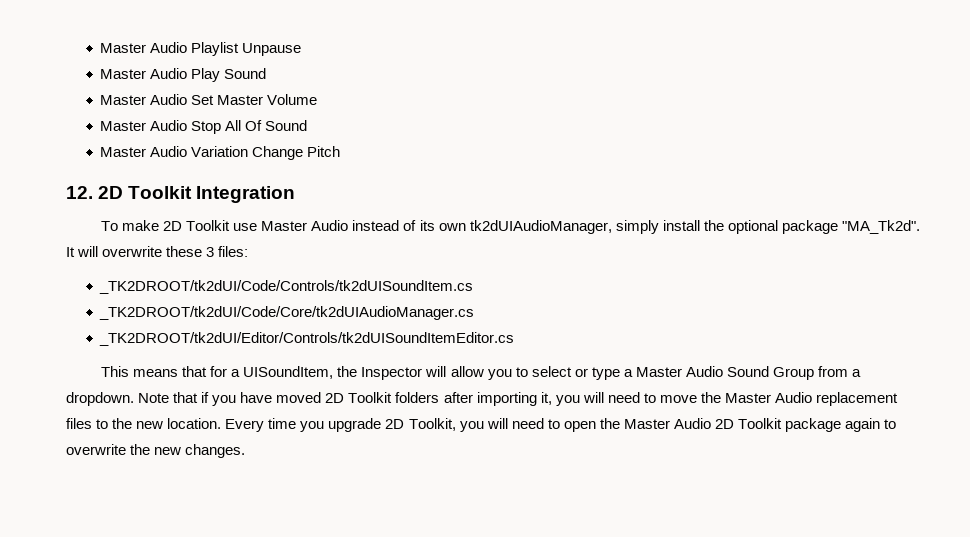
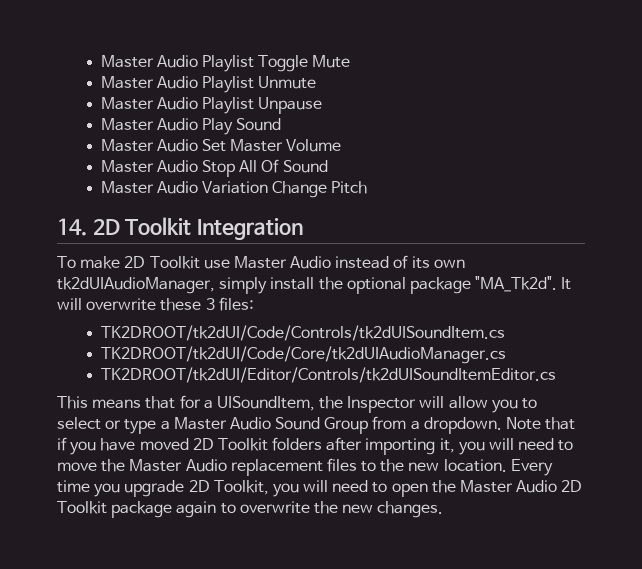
[100,42,240,56] Master Audio Playlist -> [100,55,351,72] [100,76,317,93] [100,97,255,114] Master Audio Playlist Toggle Mute // Master Audio Playlist Unmute // Master Audio Playlist
[66,186,93,199] 12. -> [57,218,87,236] 14.
[99,280,474,294] [99,306,475,320] [99,332,515,346] _TK2DROOT/tk2dUI/Code/Controls/tk2dUISoundItem.cs // _TK2DROOT/tk2dUI/Code/Core/tk2dUIAudioManager.cs // _TK2DROOT/tk2dUI/Editor/Controls/tk2dUISoundItemEditor.cs -> [100,325,505,341] [100,346,506,364] [100,367,556,383] TK2DROOT/tk2dUI/Code/Controls/tk2dUISoundItem.cs // TK2DROOT/tk2dUI/Code/Core/tk2dUIAudioManager.cs // TK2DROOT/tk2dUI/Editor/Controls/tk2dUISoundItemEditor.cs

